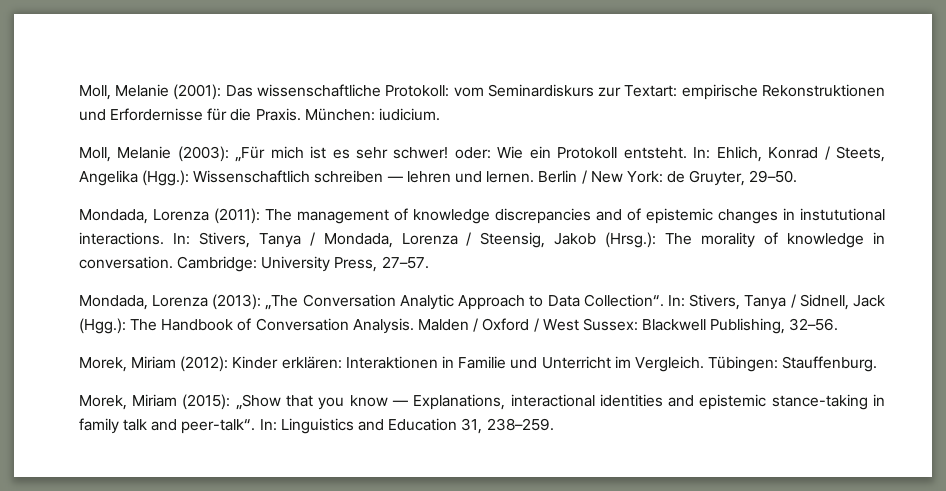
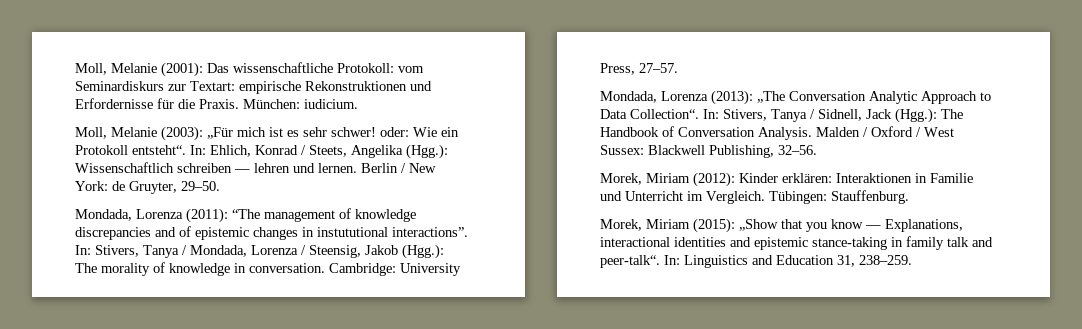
[623,147,687,159] entsteht. -> [132,145,187,155] entsteht“.
[264,209,292,221] The -> [232,209,261,219] “The
[78,232,164,245] interactions. -> [392,227,469,237] interactions”.
[605,232,657,248] (Hrsg.): -> [402,244,445,259] (Hgg.):

